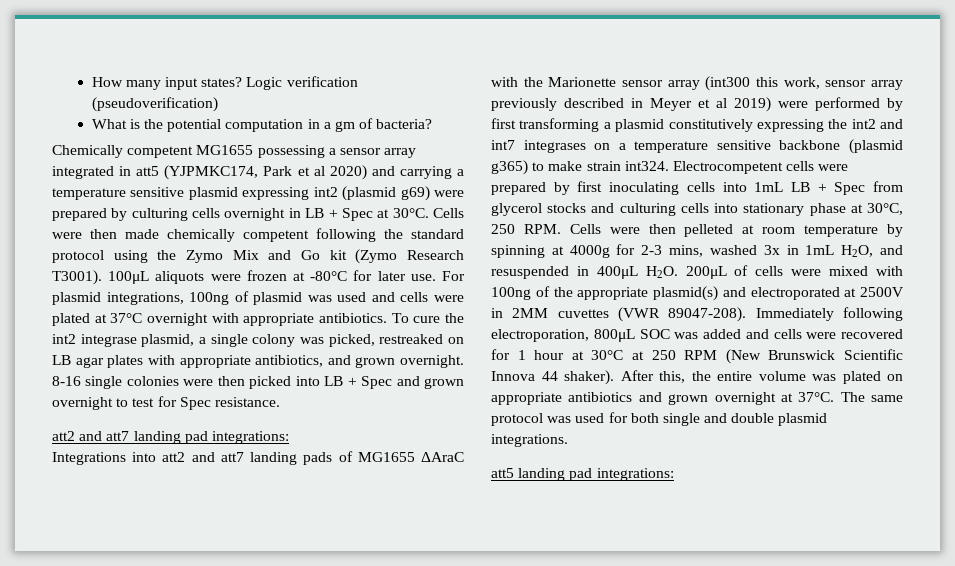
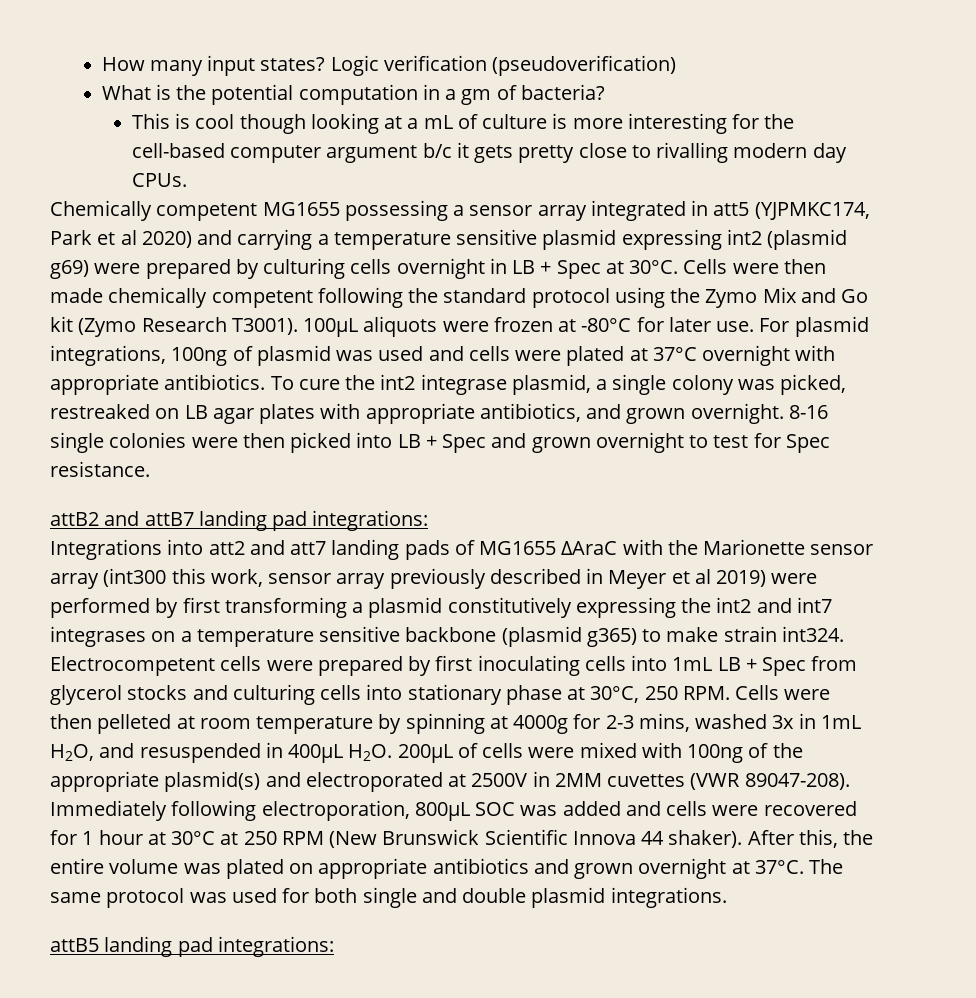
(433, 124) none -> [131,113,795,134] [131,142,847,163] [131,173,187,187] // This is cool though looking at a mL of culture is more interesting for the cell-based computer argument b/c it gets pretty close to rivalling modern day CPUs.
[52,431,130,441] att2 and att7 -> [50,511,194,526] attB2 and attB7
[491,468,514,478] att5 -> [50,938,99,952] attB5

